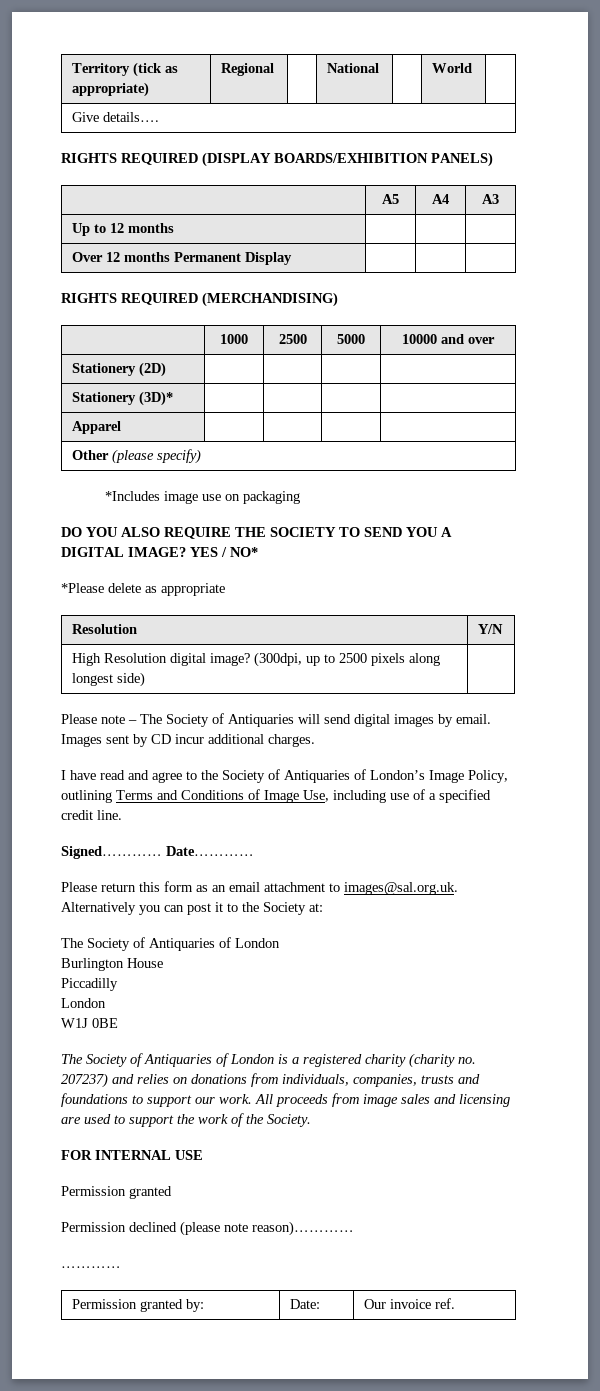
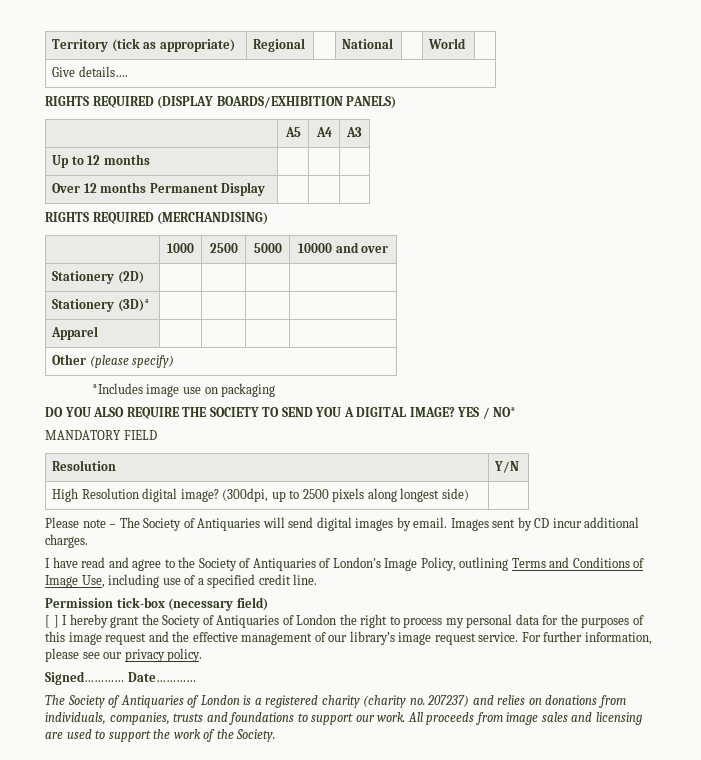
[61,583,225,596] *Please delete as appropriate -> [45,430,157,440] MANDATORY FIELD
[61,846,254,859] [61,881,458,895] [61,902,323,915] [61,937,280,951] [61,958,163,971] [61,978,118,991] [61,998,106,1008] [61,1018,118,1028] Signed………… Date………… // Please return this form as an email attachment to images@sal.org.uk. Alternatively you can post it to the Society at: // The Society of Antiquaries of London // Burlington House // Piccadilly // London // W1J 0BE -> [45,597,268,611] [45,614,644,628] [45,631,652,645] [45,648,203,662] [45,671,196,685] Permission tick-box (necessary field) // [ ] I hereby grant the Society of Antiquaries of London the right to process my personal data for the purposes of this image request and the effective management of our library’s image request service. For further information, please see our privacy policy. // Signed………… Date…………
[61,1150,203,1160] [61,1186,172,1199] [61,1221,354,1236] [61,1266,121,1268] [72,1299,205,1312] [290,1299,321,1309] [364,1298,456,1309] // FOR INTERNAL USE // Permission granted // Permission declined (please note reason)………… // ………… // Permission granted by: | Date: | Our invoice ref. -> (276, 735) none

